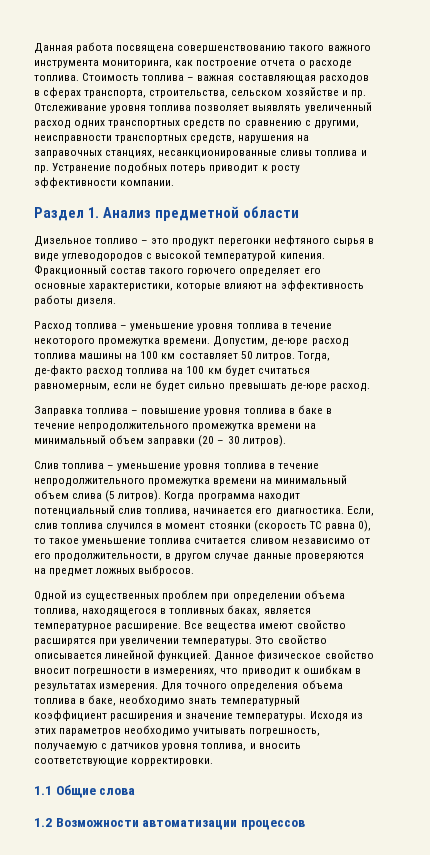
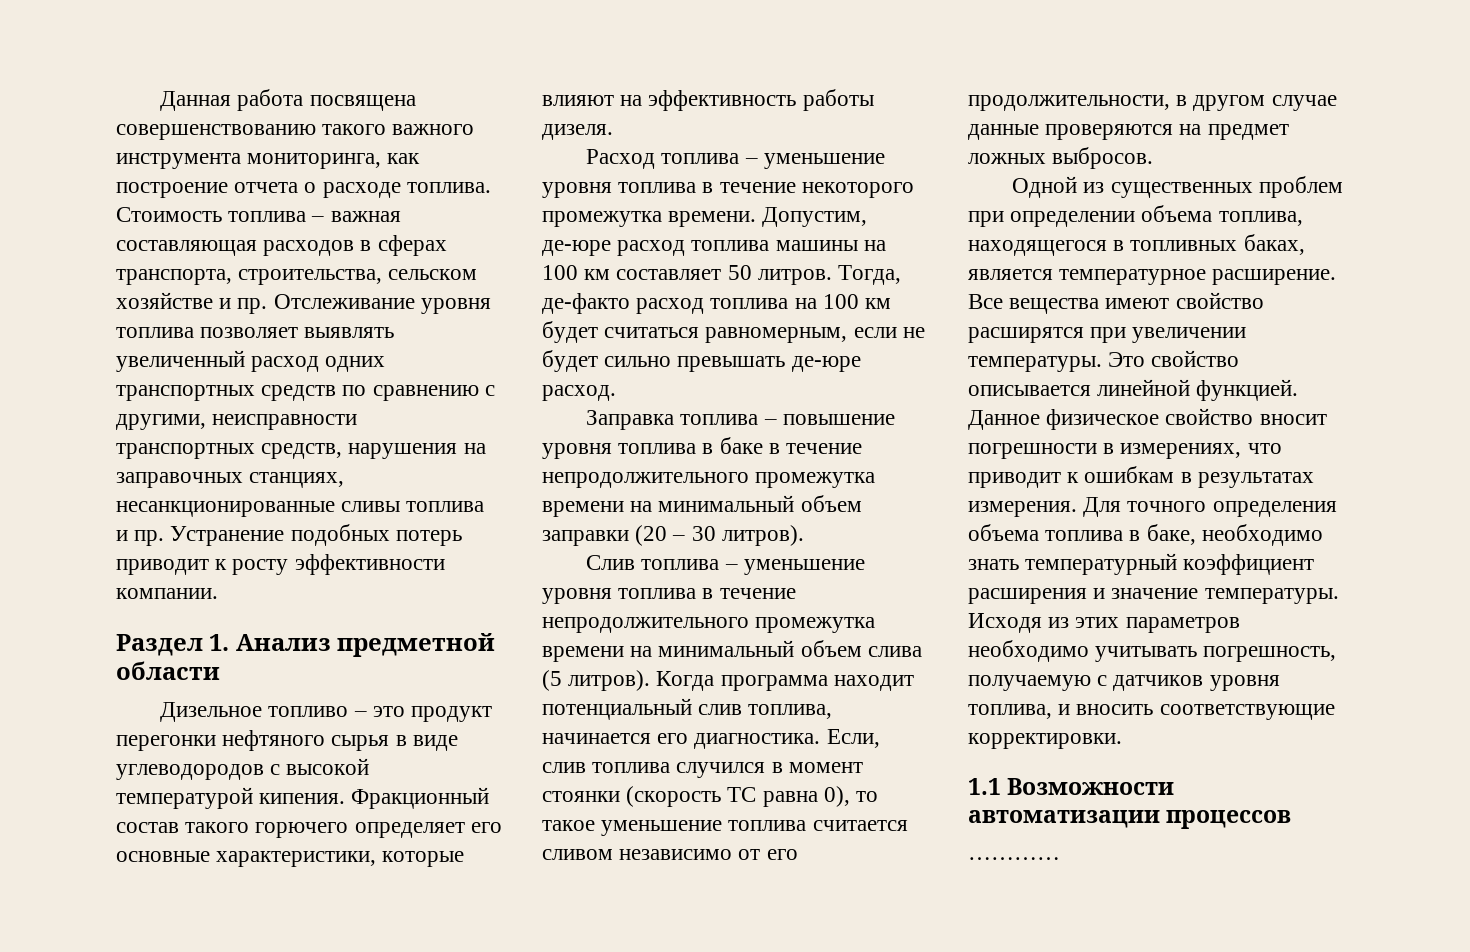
[55,785,136,798] [34,818,52,827] Общие слова // 1.2 -> (1001, 786) none
(305, 825) none -> [968,857,1060,860] // …………

